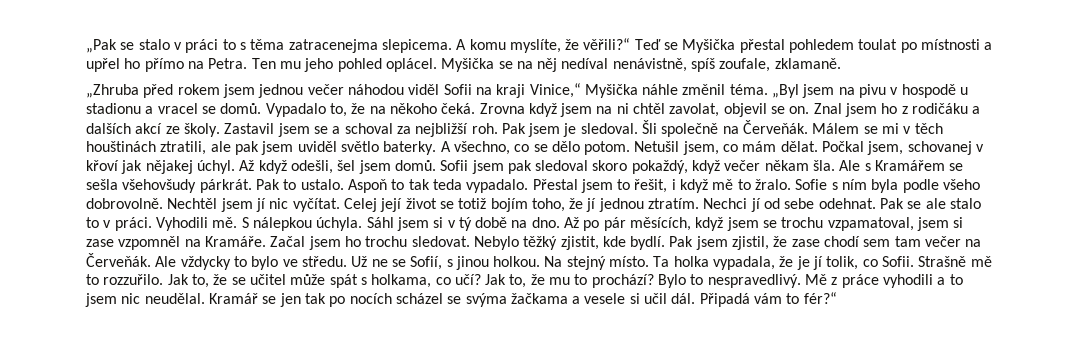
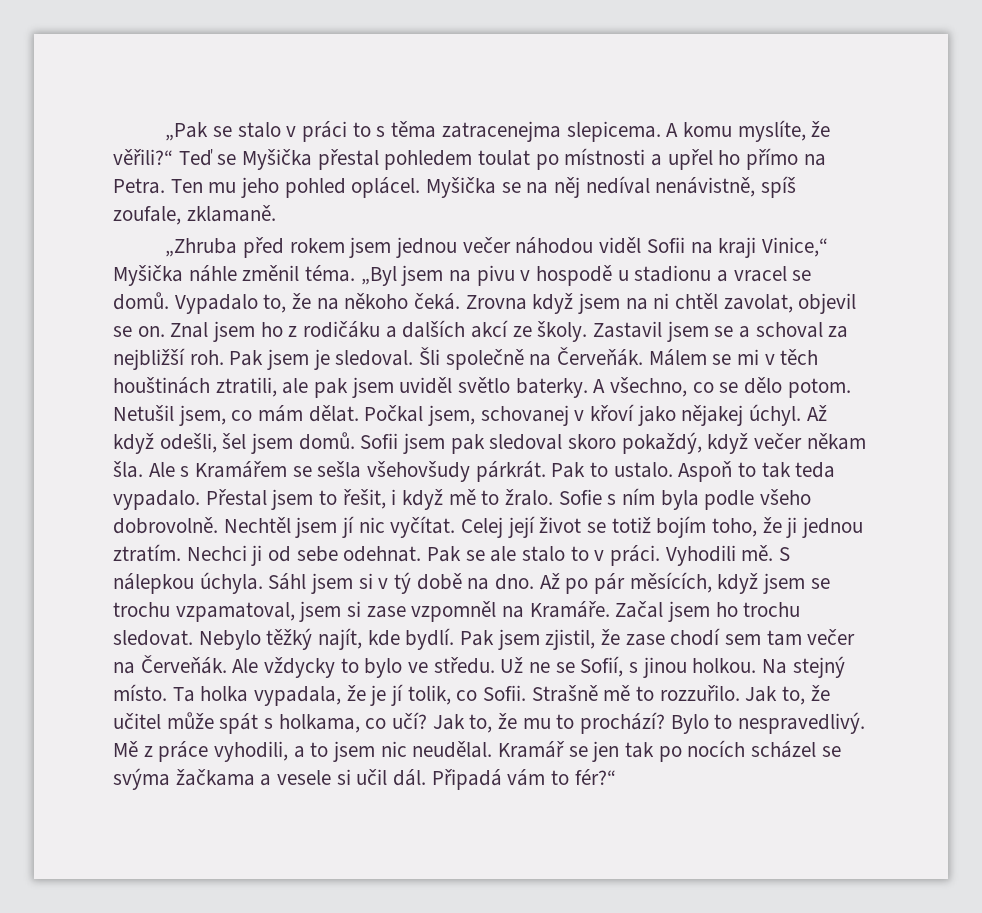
[121,160,143,174] jak -> [637,405,676,426] jako
[586,198,597,212] jí -> [786,517,798,538] ji
[750,198,761,212] jí -> [251,545,263,566] ji
[560,236,599,250] zjistit, -> [318,628,363,650] najít,
[231,277,246,285] se -> (830, 693) none
[883,274,934,288] vyhodili -> [214,741,289,762] vyhodili,

